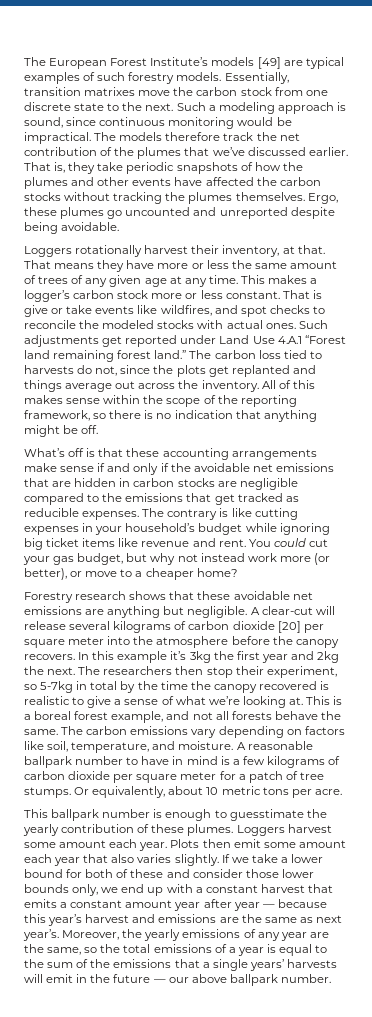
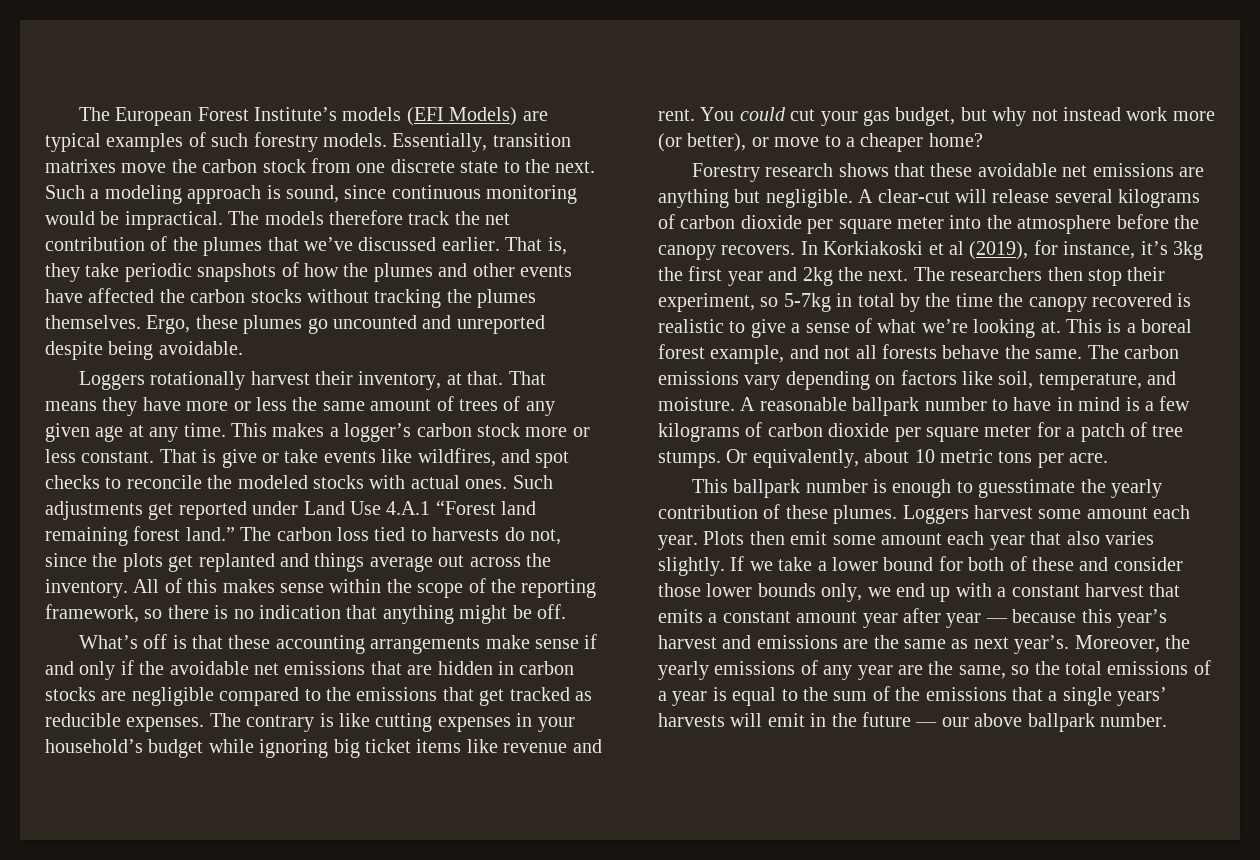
[257,57,281,69] [49] -> [406,107,518,126] (EFI Models)
[277,621,301,633] [20] -> (802, 222) none
[92,651,168,663] this example -> [823,240,1136,260] Korkiakoski et al (2019), for instance,

